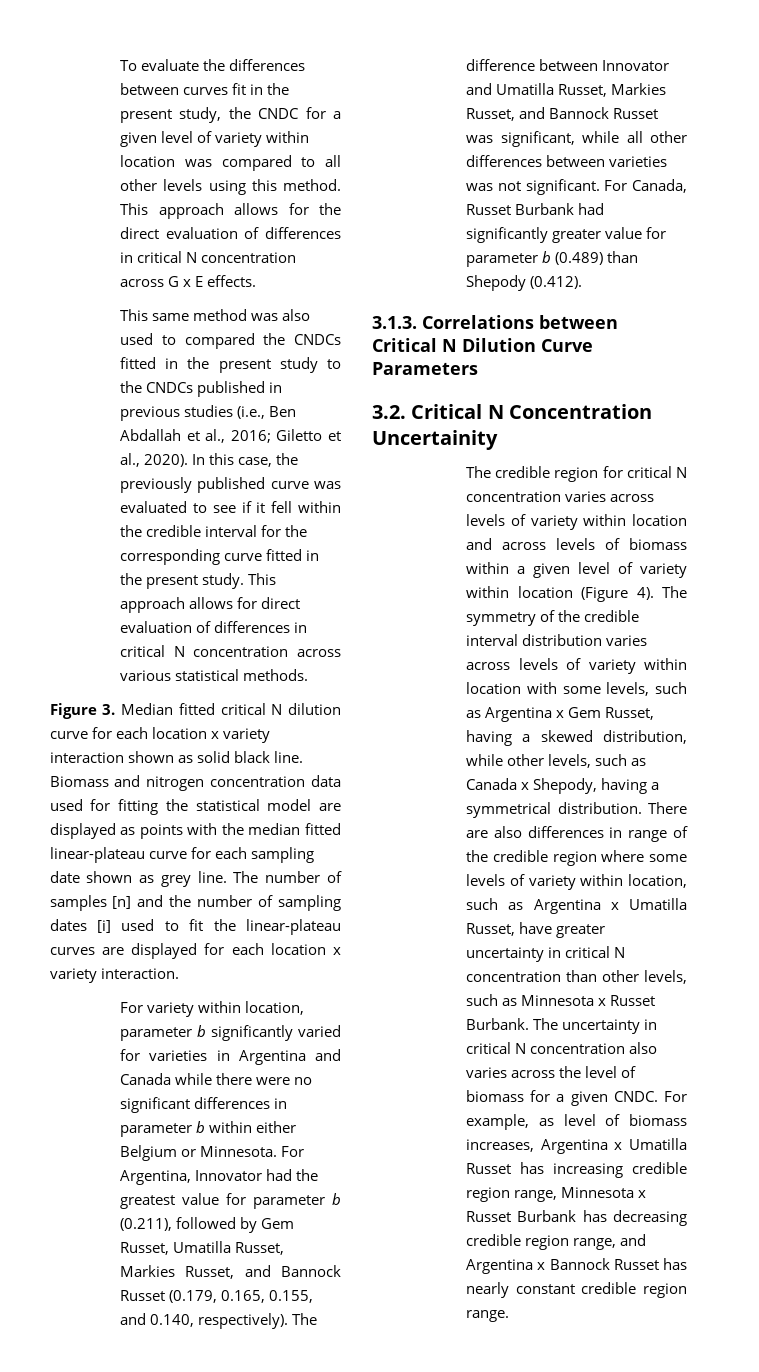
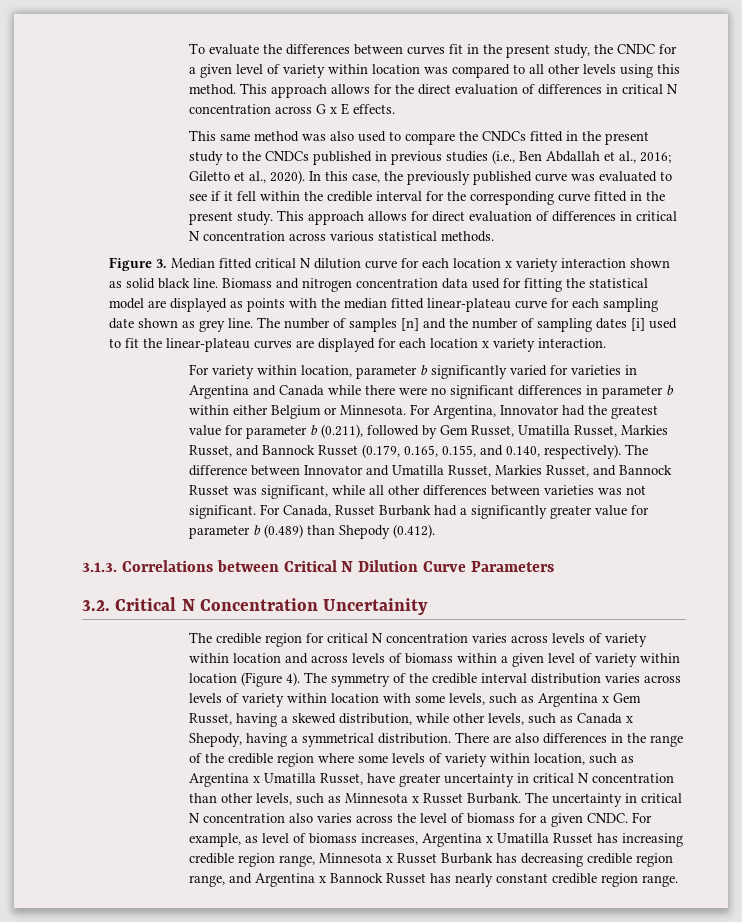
[184,333,255,349] compared -> [405,133,456,145] compare
(605, 209) none -> [460,508,468,515] a
(623, 832) none -> [627,733,647,743] the

